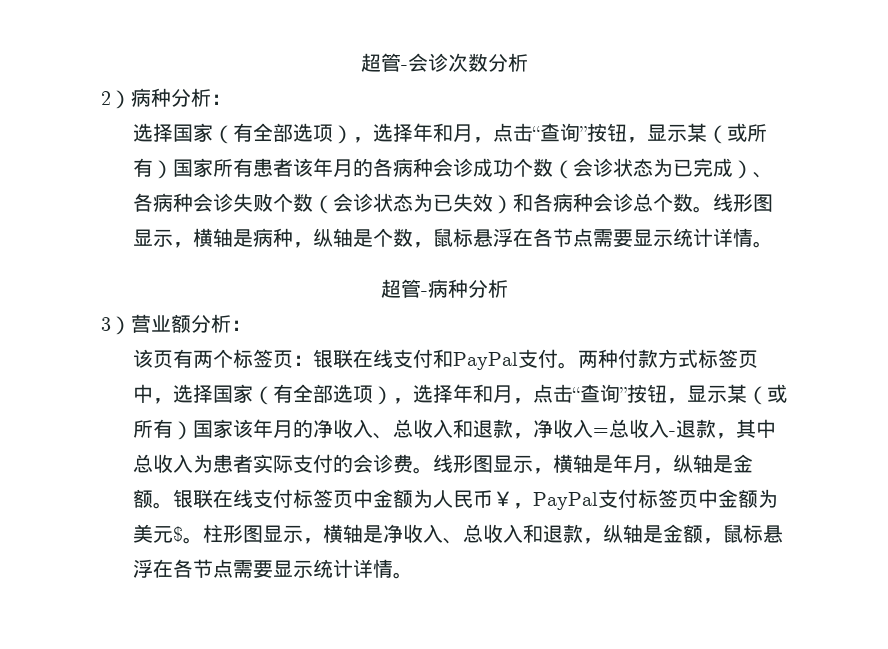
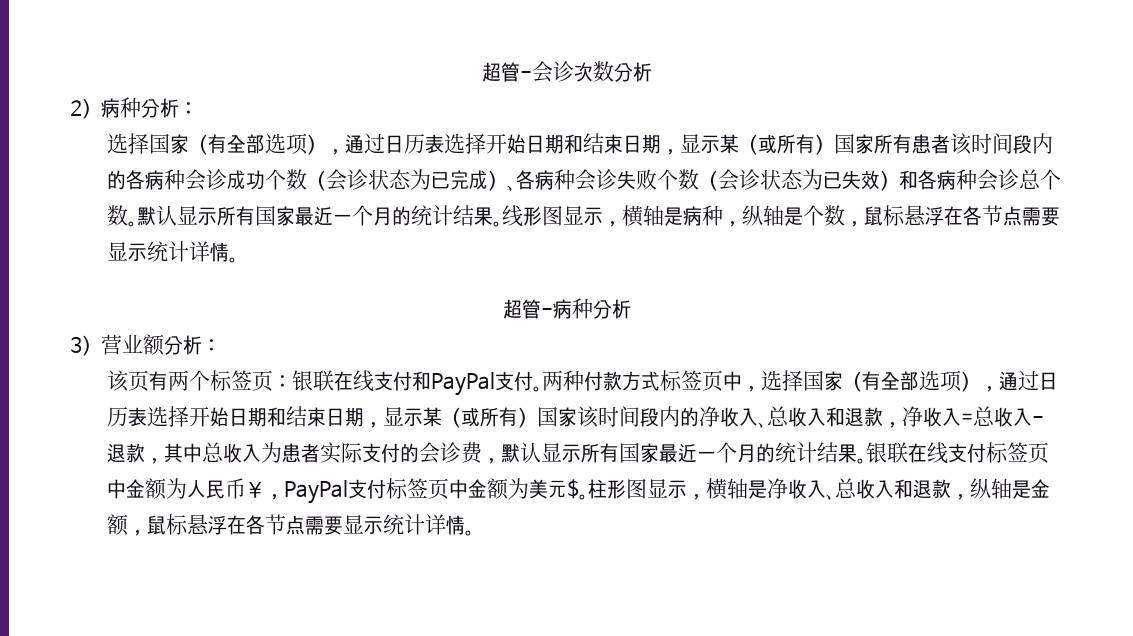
[372,123,627,143] 选择年和月，点击“查询”按钮 -> [345,133,662,154] 通过日历表选择开始日期和结束日期
[312,158,353,177] 年月 -> [971,133,1054,154] 时间段内
(713, 209) none -> [137,205,503,227] 默认显示所有国家最近一个月的统计结果。
[412,384,667,404] 选择年和月，点击“查询”按钮 -> [999,370,1059,391] [107,406,365,427] 通过日历表选择开始日期和结束日期
[252,419,293,438] 年月 -> [598,406,681,427] 时间段内
[412,454,753,474] [132,489,153,508] 。线形图显示，横轴是年月，纵轴是金额 -> [482,442,858,464] ，默认显示所有国家最近一个月的统计结果

